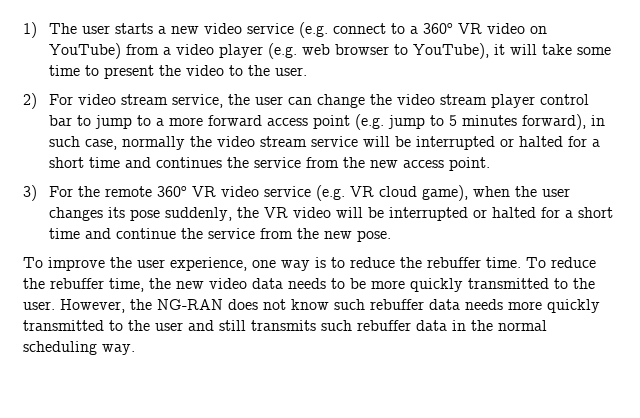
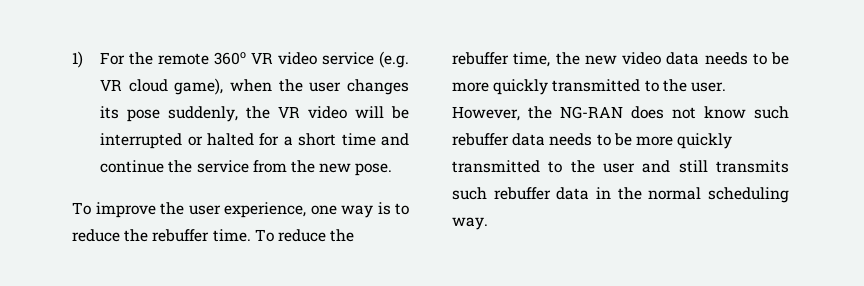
[49,22,548,38] [49,43,612,59] [49,65,308,79] [23,93,590,109] [49,114,606,130] [49,136,601,150] [49,157,491,171] [23,185,37,201] The user starts a new video service (e.g. connect to a 360o VR video on YouTube) from a video player (e.g. web browser to YouTube), it will take some time to present the video to the user. // 2) For video stream service, the user can change the video stream player control bar to jump to a more forward access point (e.g. jump to 5 minutes forward), in such case, normally the video stream service will be interrupted or halted for a short time and continues the service from the new access point. // 3) -> (83, 59) none
(503, 304) none -> [596,133,632,146] to be

